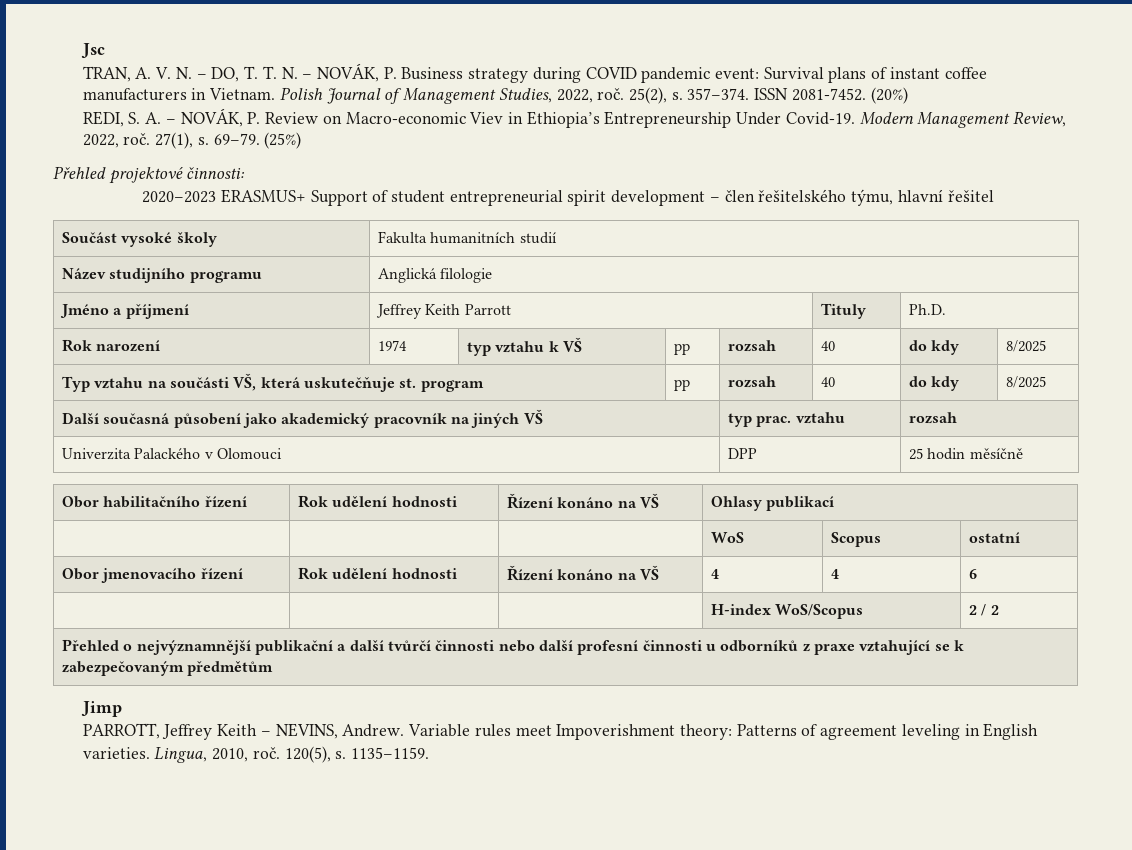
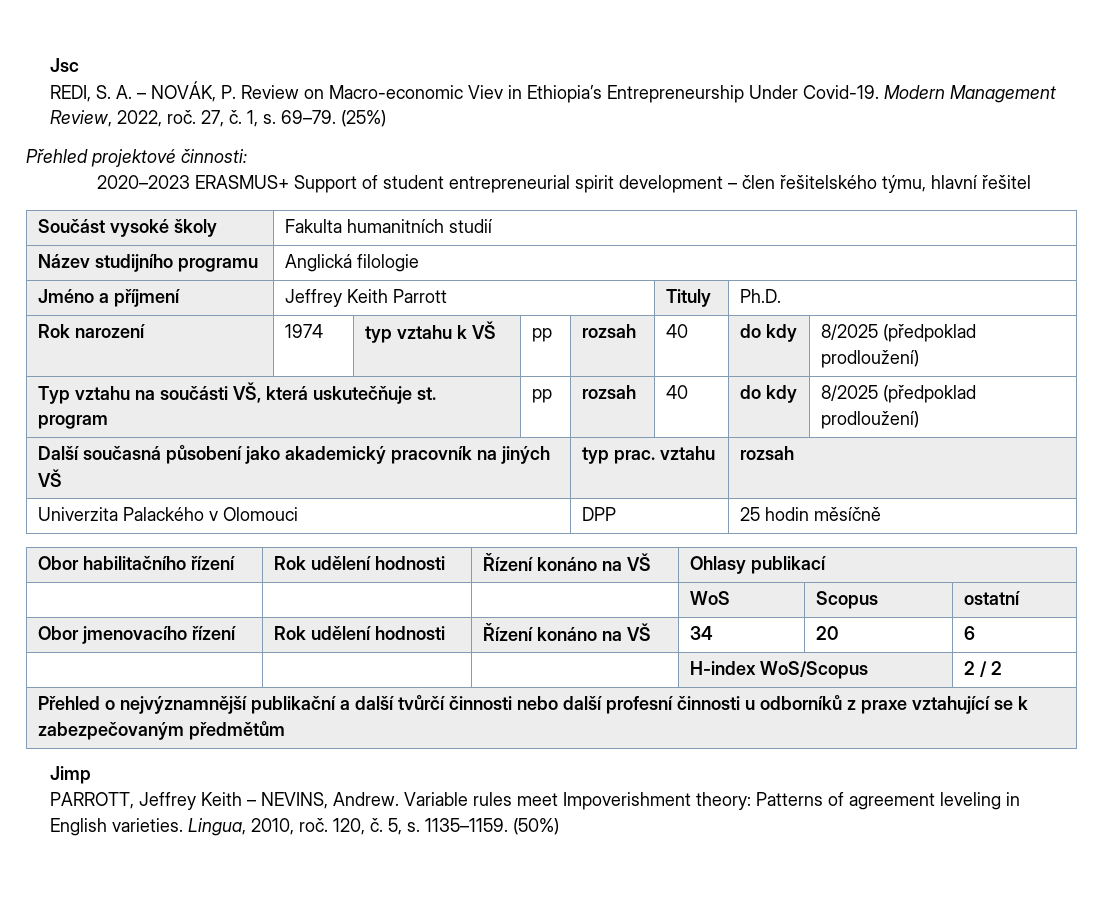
[82,63,987,83] [82,87,908,104] // TRAN, A. V. N. – DO, T. T. N. – NOVÁK, P. Business strategy during COVID pandemic event: Survival plans of instant coffee manufacturers in Vietnam. Polish Journal of Management Studies, 2022, roč. 25(2), s. 357–374. ISSN 2081-7452. (20%) -> (79, 65) none
[155,132,194,149] 27(1), -> [200,110,258,127] 27, č. 1,
(1047, 346) none -> [882,324,976,342] [820,350,919,368] (předpoklad prodloužení)
(1047, 382) none -> [882,385,976,403] [820,411,919,429] (předpoklad prodloužení)
[711,569,720,579] [831,569,840,579] 4 | 4 -> [689,626,713,640] [815,626,838,640] 34 | 20
[284,746,331,763] 120(5), -> [332,818,402,835] 120, č. 5,
(430, 753) none -> [512,818,559,835] (50%)

